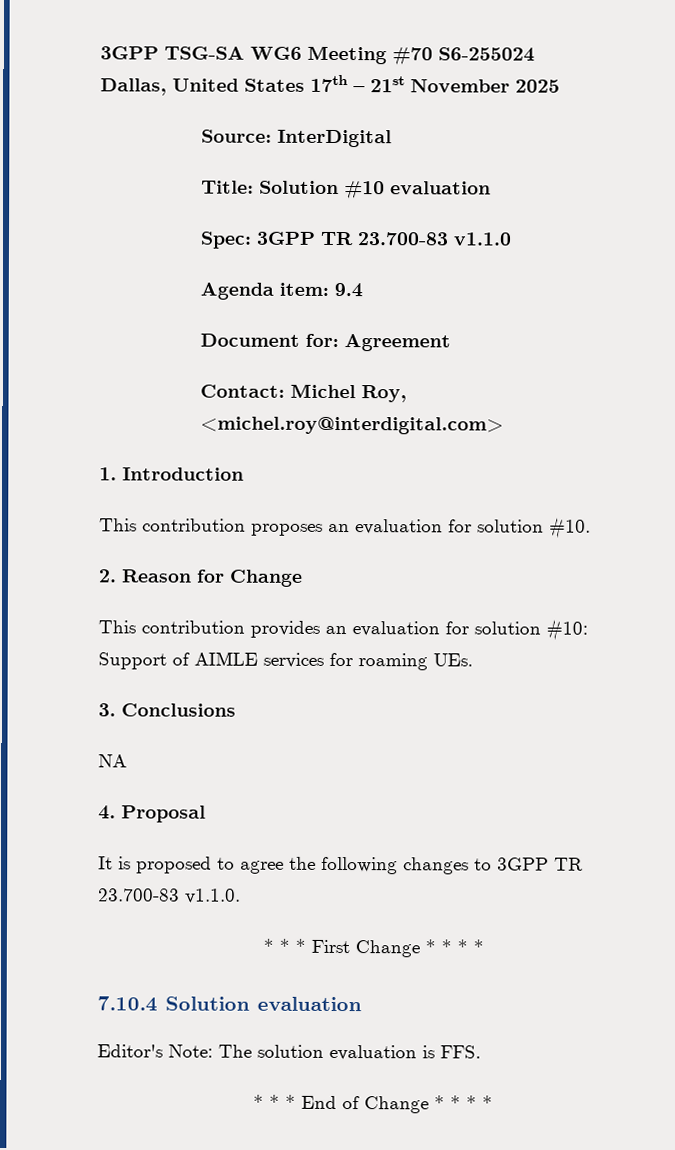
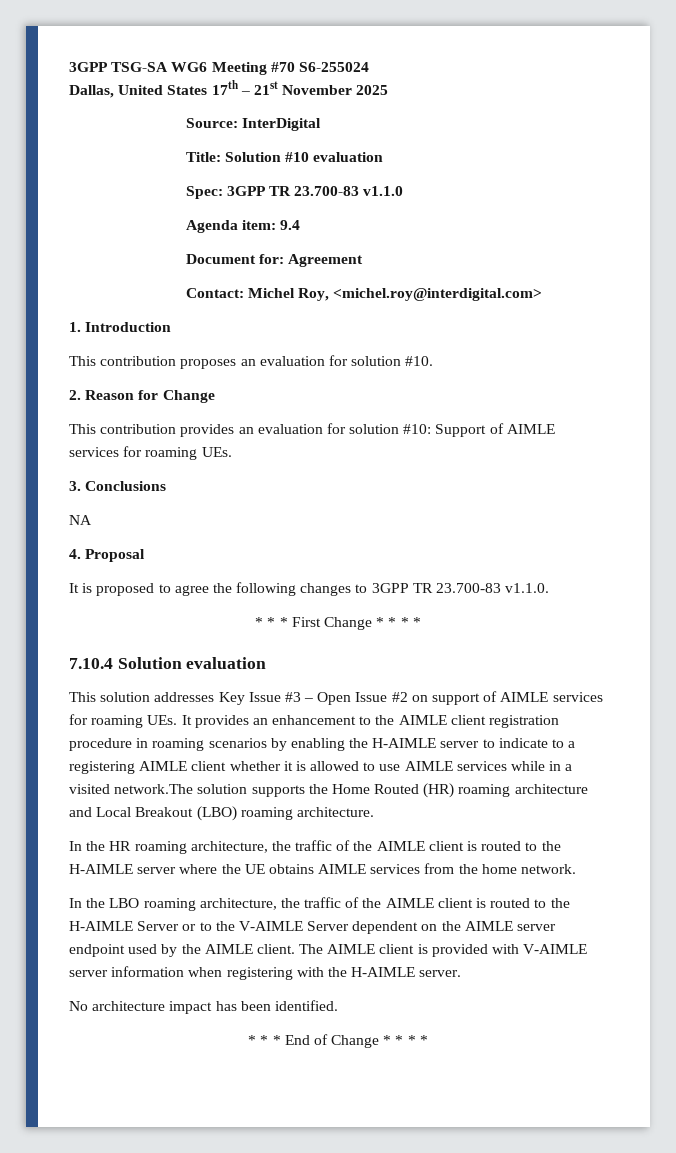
[97,1044,481,1061] Editor's Note: The solution evaluation is FFS. -> [69,691,603,705] [69,714,560,728] [69,738,576,751] [69,761,573,774] [69,783,588,798] [69,806,374,821] [69,840,561,854] [69,863,577,874] [69,897,570,911] [69,921,557,934] [69,944,588,957] [69,966,462,980] [69,1000,338,1014] This solution addresses Key Issue #3 – Open Issue #2 on support of AIMLE services for roaming UEs. It provides an enhancement to the AIMLE client registration procedure in roaming scenarios by enabling the H-AIMLE server to indicate to a registering AIMLE client whether it is allowed to use AIMLE services while in a visited network.The solution supports the Home Routed (HR) roaming architecture and Local Breakout (LBO) roaming architecture. // In the HR roaming architecture, the traffic of the AIMLE client is routed to the H-AIMLE server where the UE obtains AIMLE services from the home network. // In the LBO roaming architecture, the traffic of the AIMLE client is routed to the H-AIMLE Server or to the V-AIMLE Server dependent on the AIMLE server endpoint used by the AIMLE client. The AIMLE client is provided with V-AIMLE server information when registering with the H-AIMLE server. // No architecture impact has been identified.

